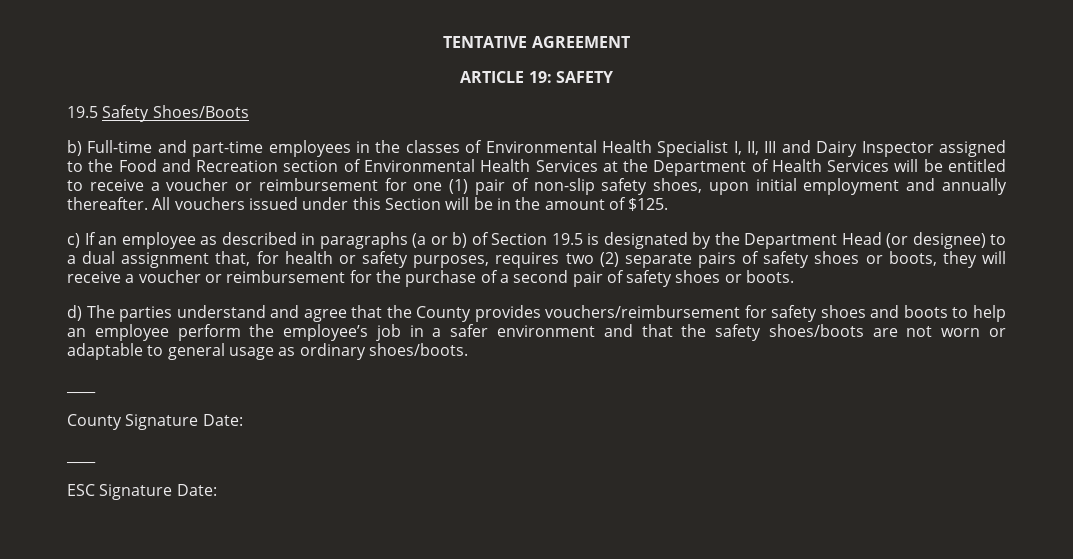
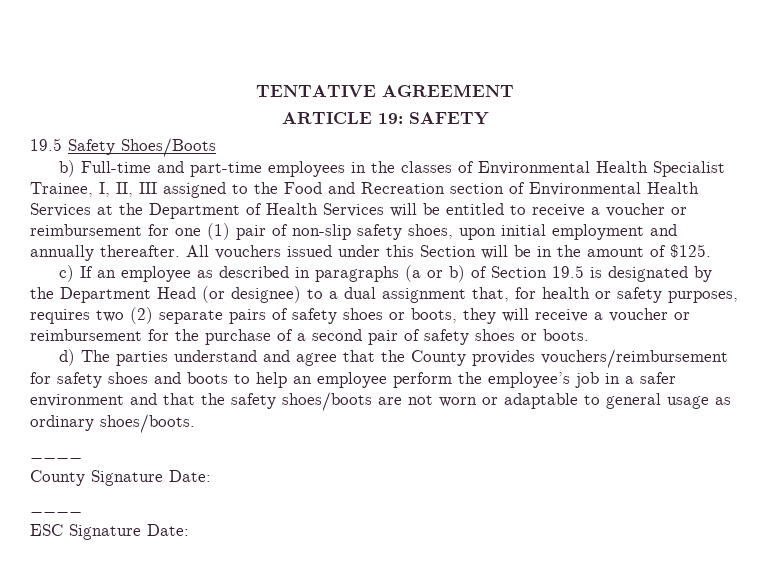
(729, 148) none -> [30,182,93,197] Trainee,
[781,140,934,157] and Dairy Inspector -> (157, 188) none

